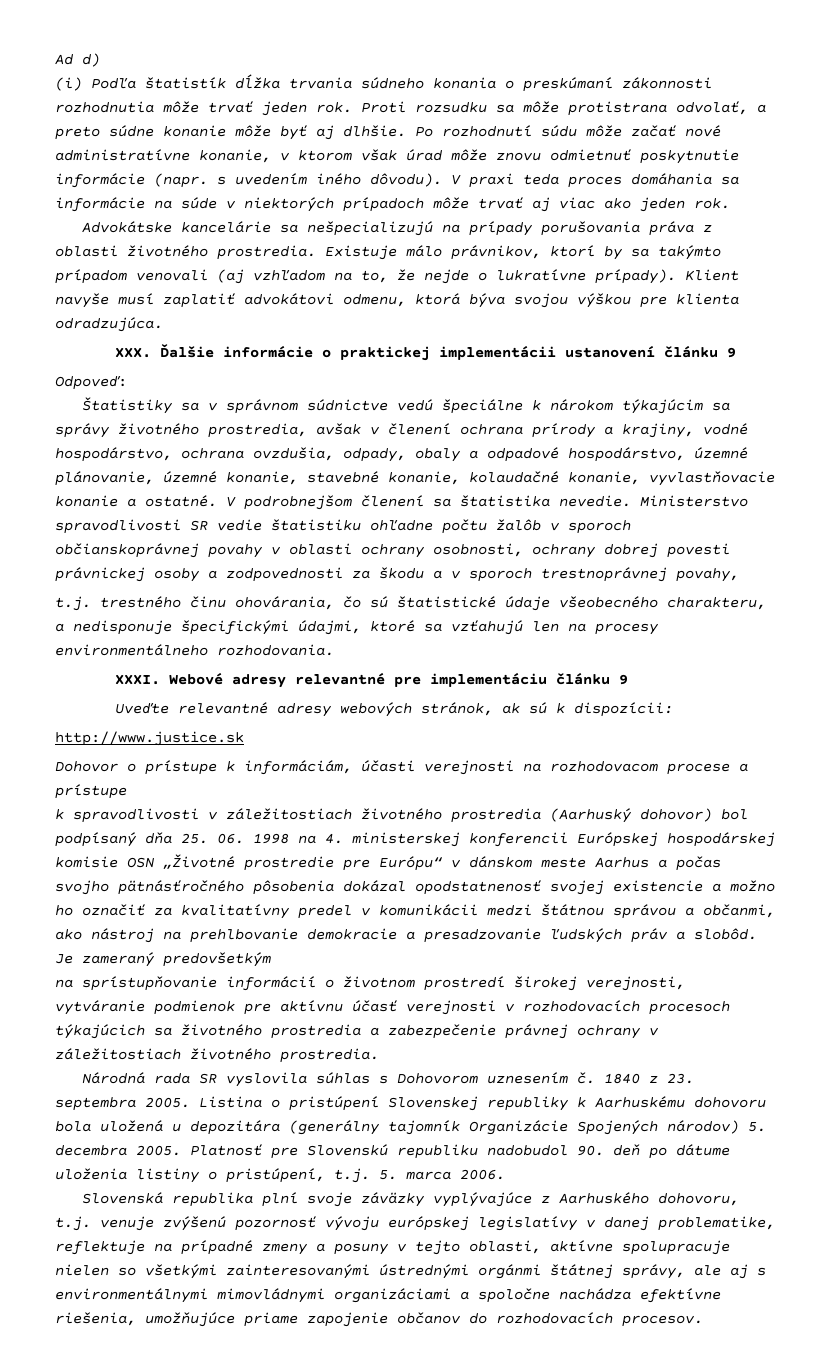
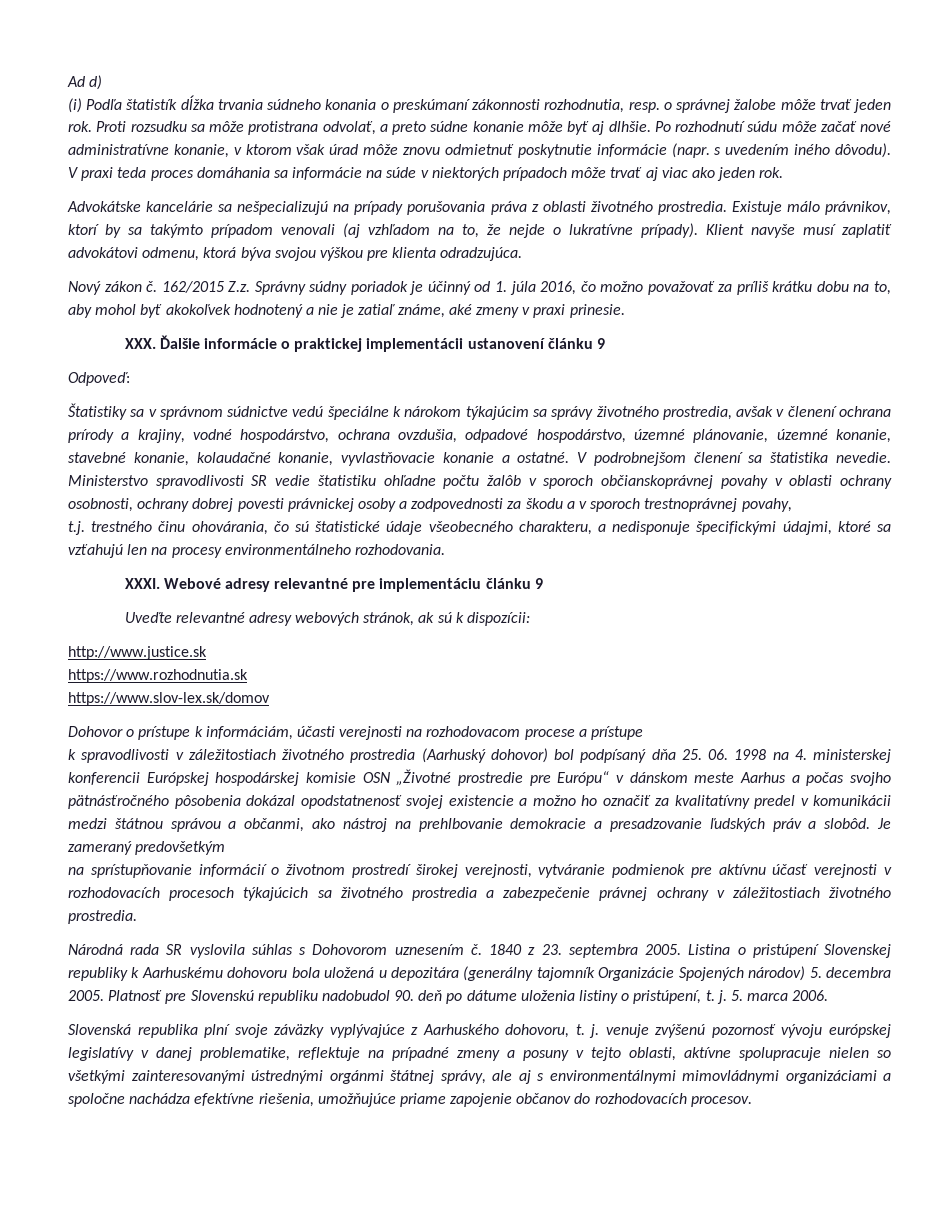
[55,101,154,113] rozhodnutia -> [544,99,777,113] rozhodnutia, resp. o správnej žalobe
(163, 324) none -> [68,281,891,295] [68,304,625,318] // Nový zákon č. 162/2015 Z.z. Správny súdny poriadok je účinný od 1. júla 2016, čo možno považovať za príliš krátku dobu na to, aby mohol byť akokoľvek hodnotený a nie je zatiaľ známe, aké zmeny v praxi prinesie.
[343,448,478,462] odpady, obaly a -> (457, 436) none
(244, 738) none -> [68,669,248,683] [68,692,270,706] // https://www.rozhodnutia.sk // https://www.slov-lex.sk/domov
[334,1168,370,1183] t.j. -> [705,990,727,1004] t. j.
[55,1216,91,1231] t.j. -> [575,1024,600,1038] t. j.

